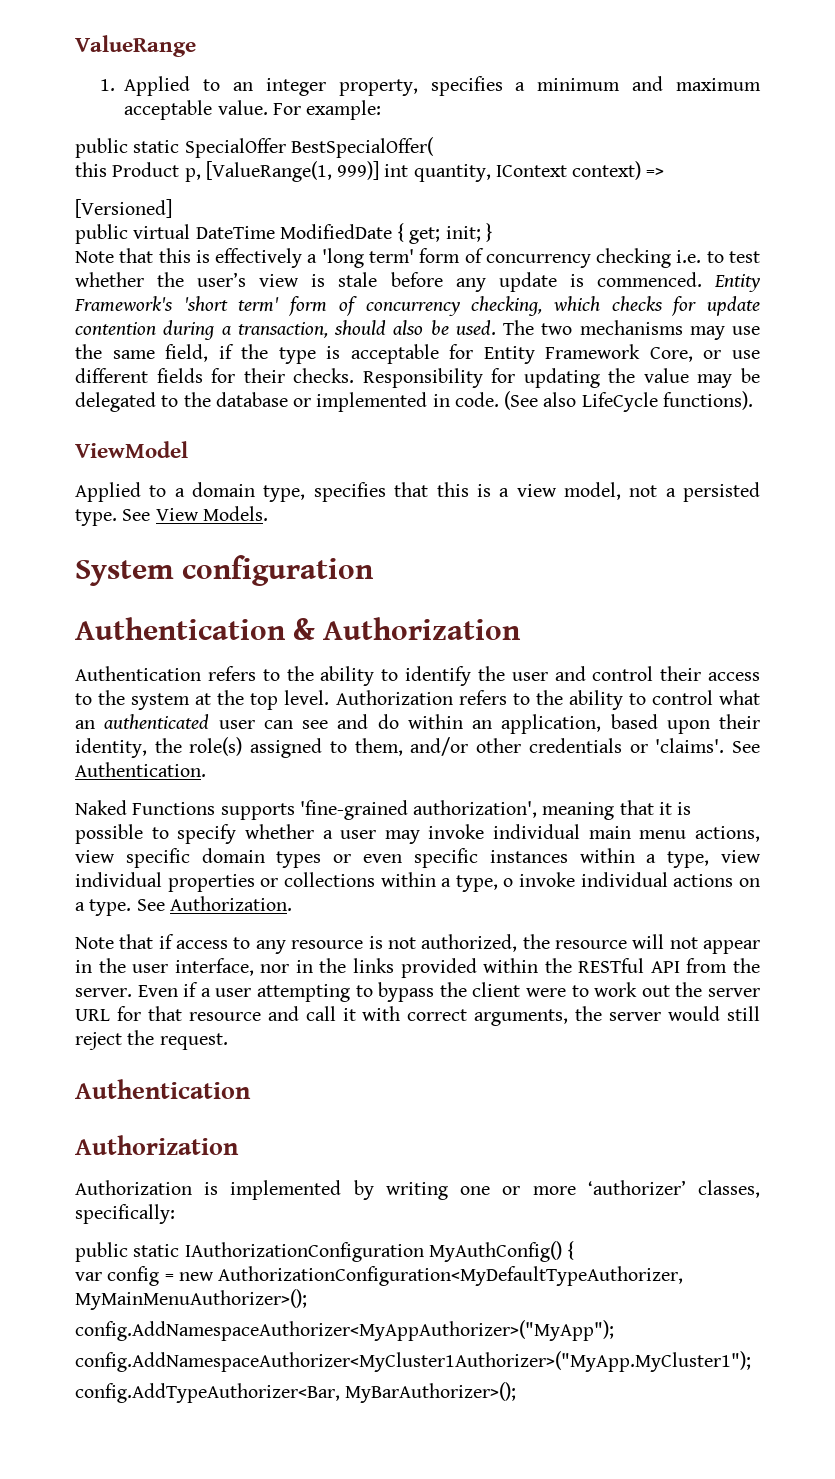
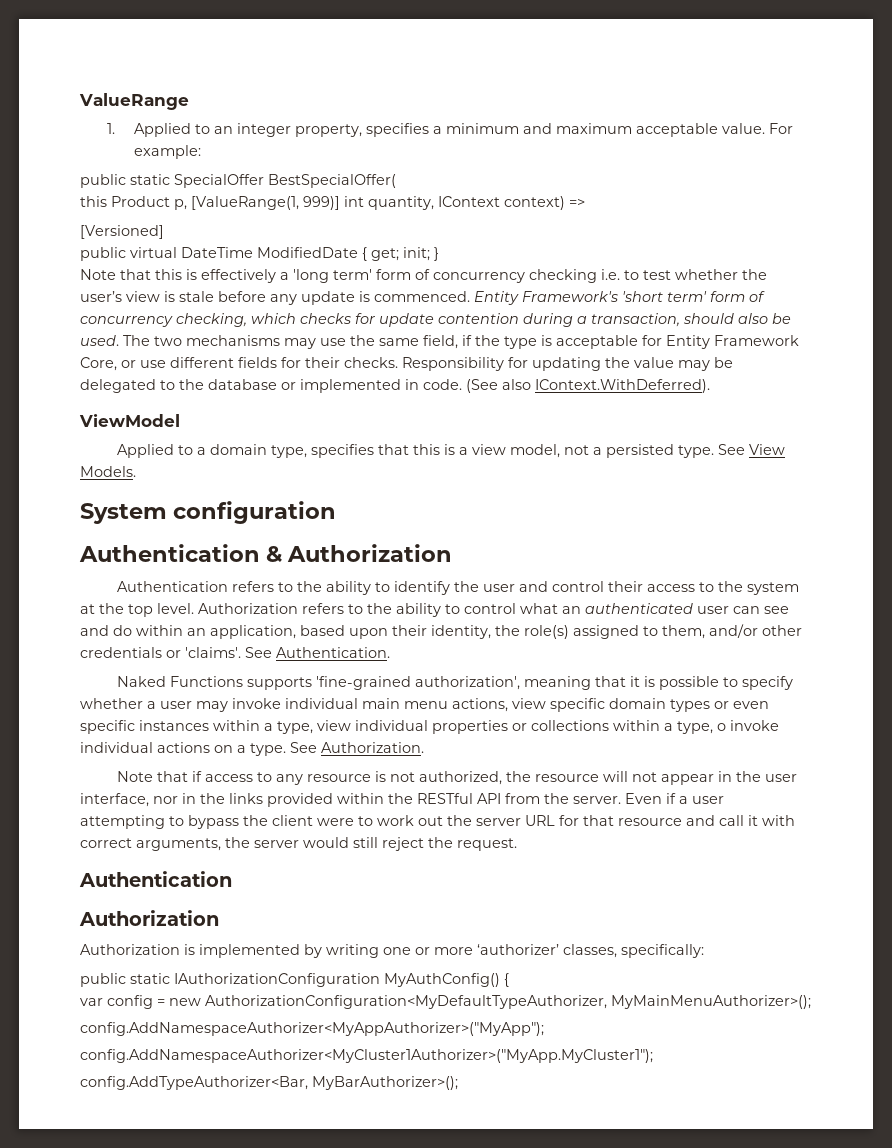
[581,391,753,412] LifeCycle functions). -> [535,379,710,393] IContext.WithDeferred).

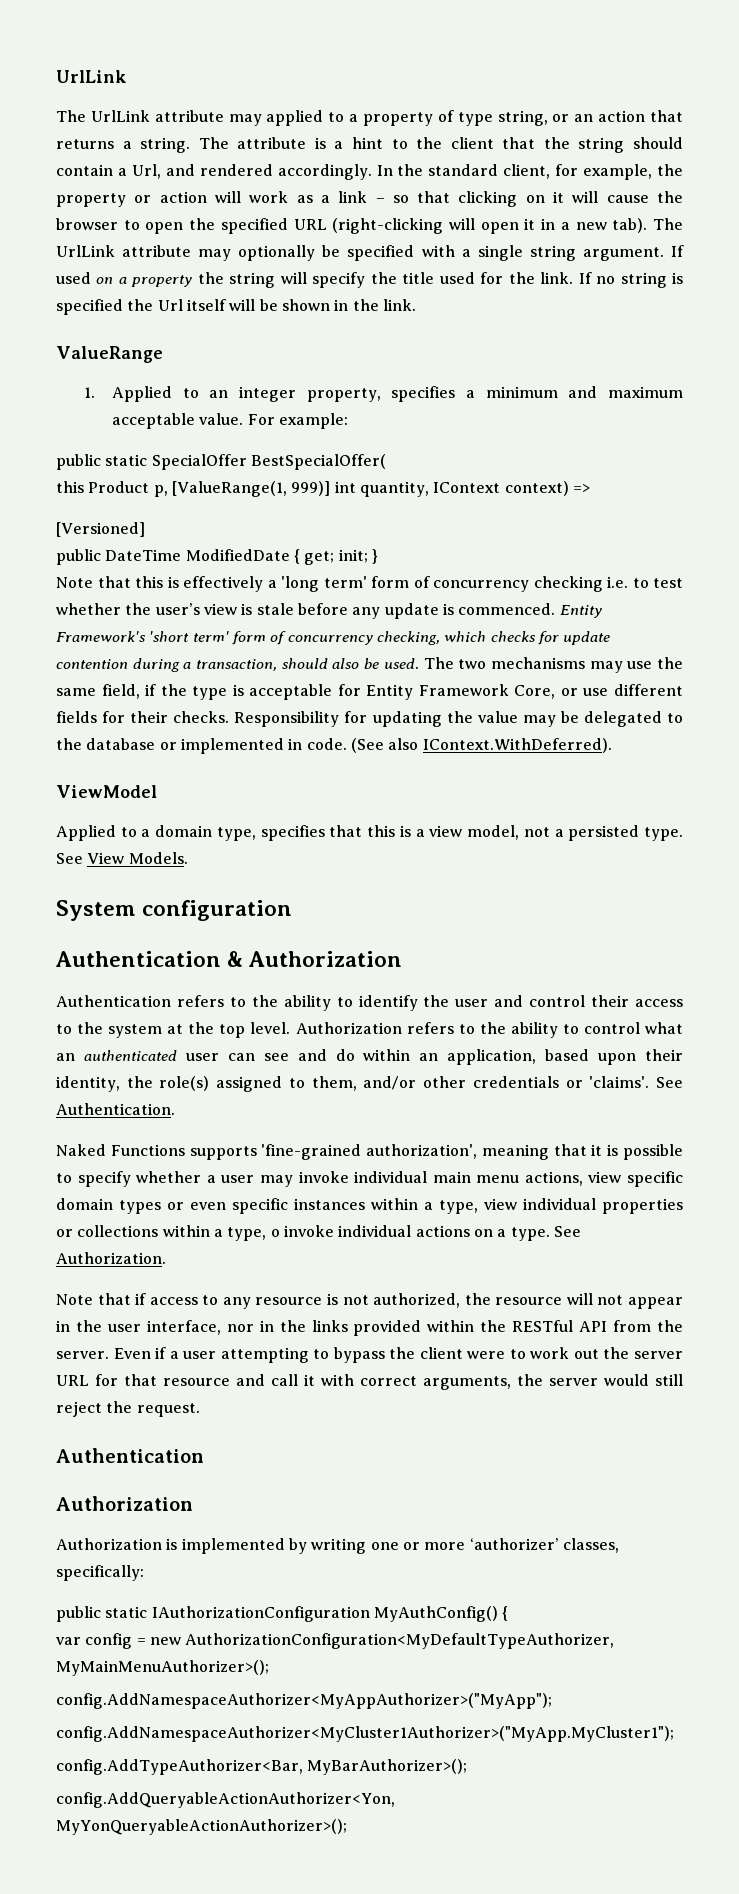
(79, 101) none -> [56,70,126,83] [56,110,683,126] [56,137,683,153] [56,164,683,180] [56,191,683,207] [56,218,683,234] [56,245,685,261] [56,272,683,288] [56,299,416,315] UrlLink // The UrlLink attribute may applied to a property of type string, or an action that returns a string. The attribute is a hint to the client that the string should contain a Url, and rendered accordingly. In the standard client, for example, the property or action will work as a link – so that clicking on it will cause the browser to open the specified URL (right-clicking will open it in a new tab). The UrlLink attribute may optionally be specified with a single string argument. If used on a property the string will specify the title used for the link. If no string is specified the Url itself will be shown in the link. //
[130,247,177,258] virtual -> (101, 557) none
(458, 1083) none -> [56,1792,395,1808] [56,1819,347,1835] // config.AddQueryableActionAuthorizer<Yon, MyYonQueryableActionAuthorizer>();

